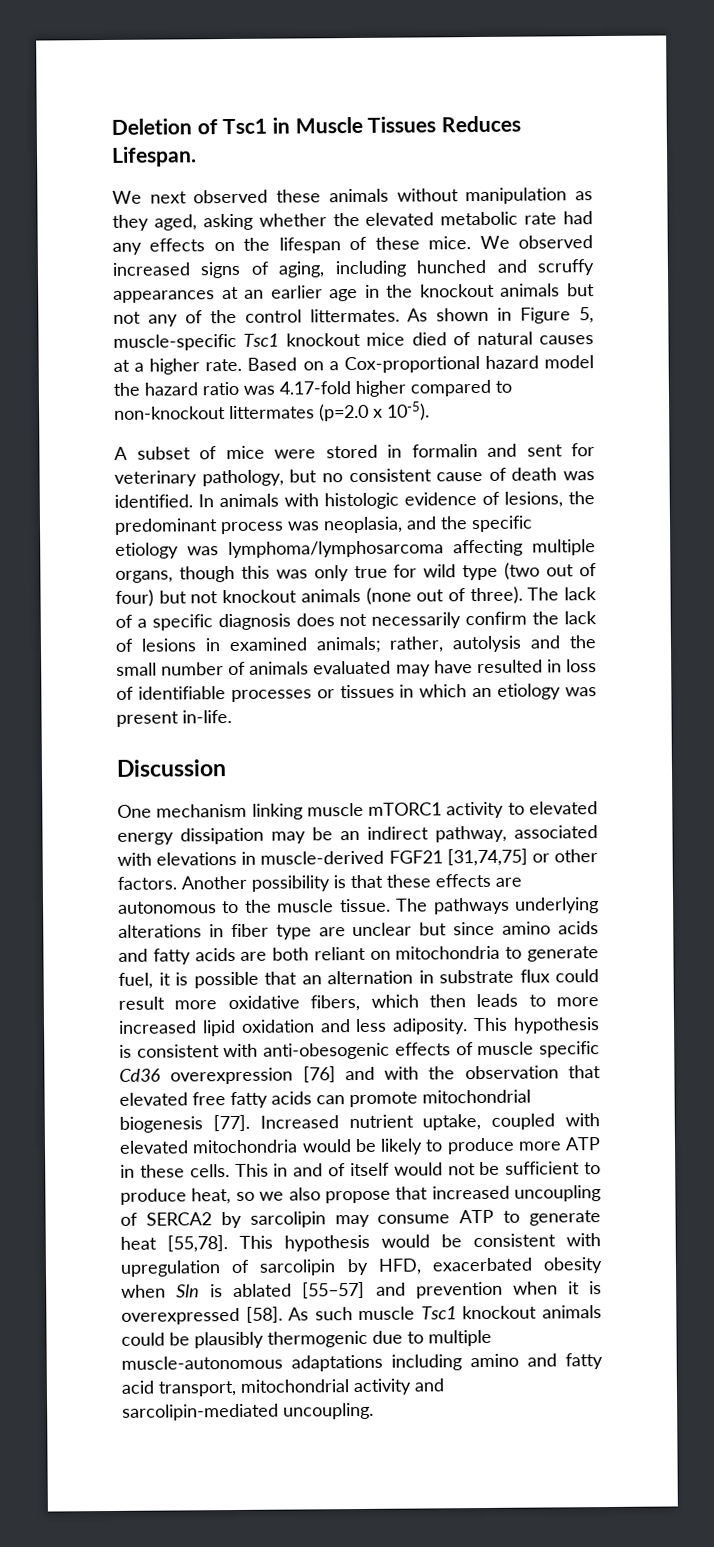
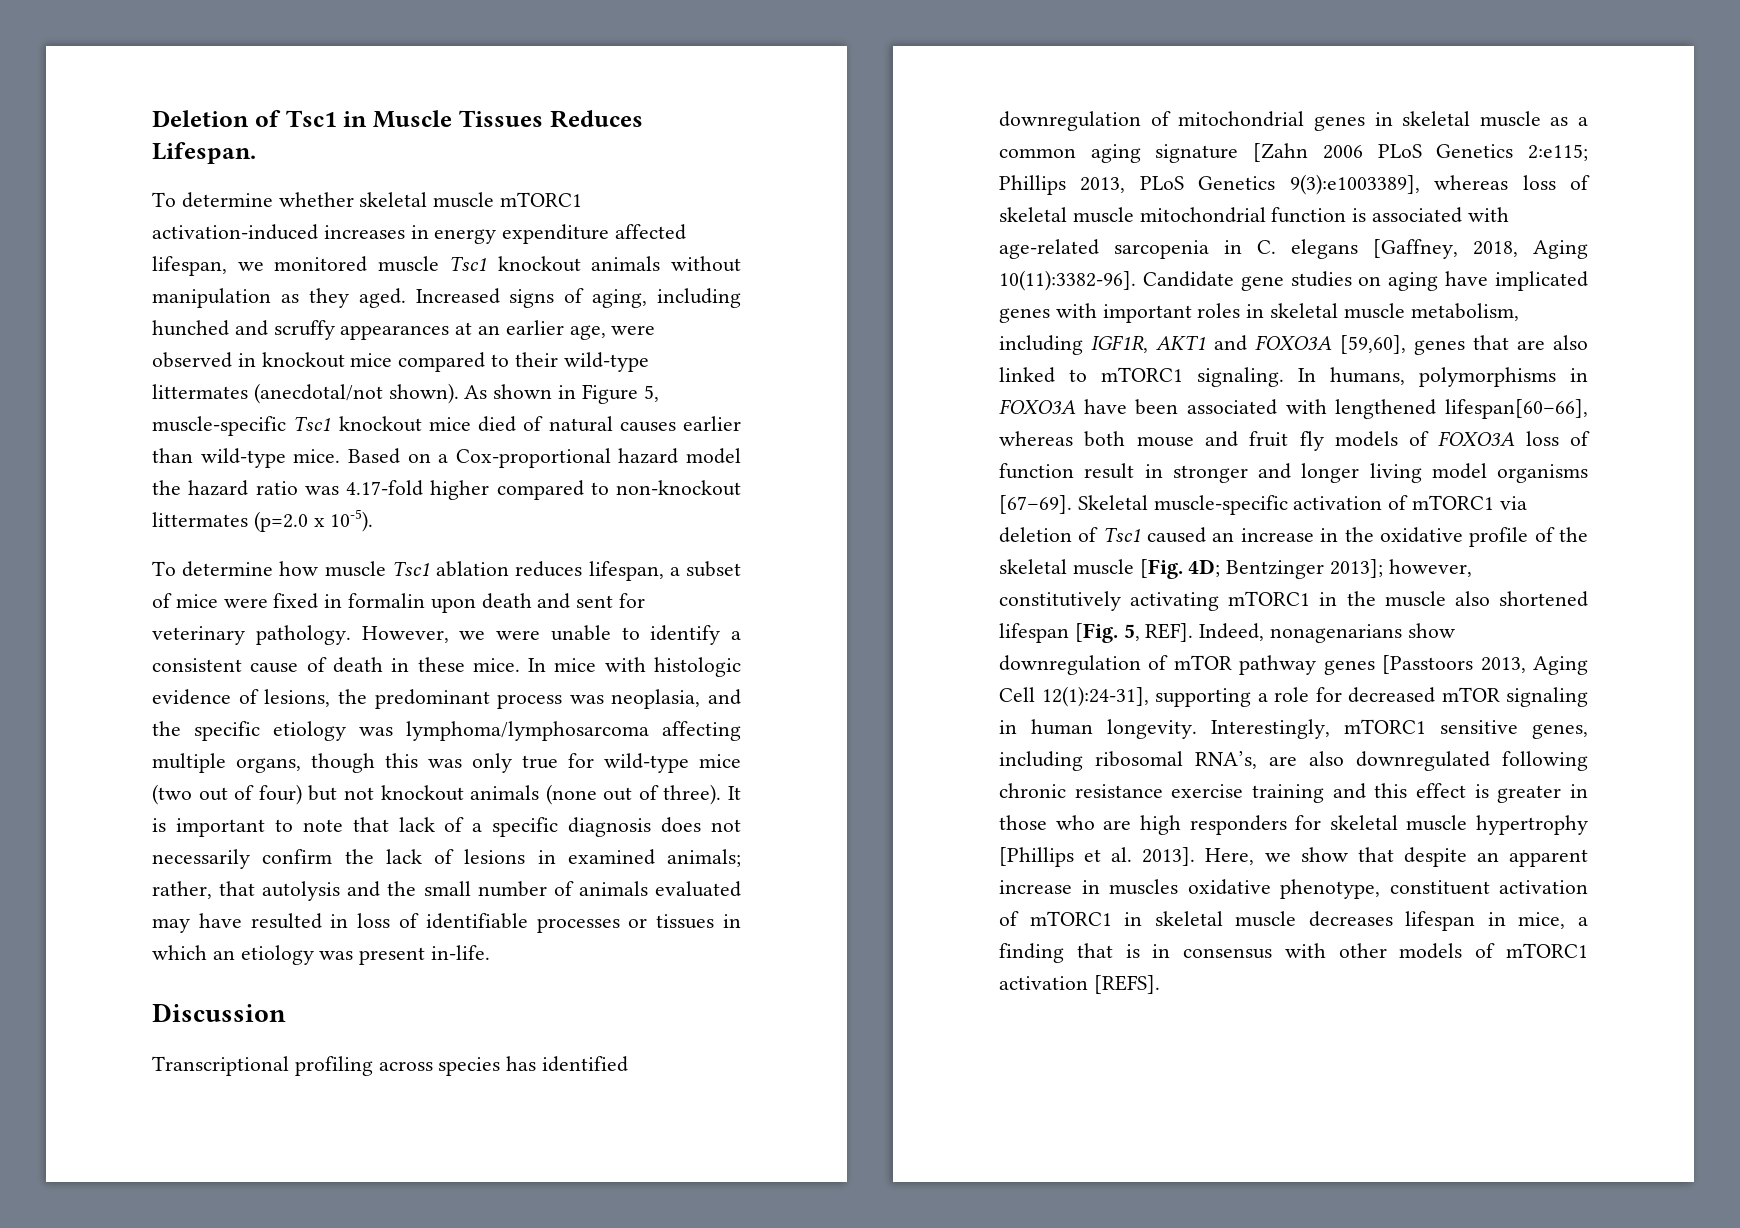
[112,189,322,204] We next observed these -> [152,192,583,208] [152,224,687,244] [152,256,581,276] To determine whether skeletal muscle mTORC1 activation-induced increases in energy expenditure affected lifespan, we monitored muscle Tsc1 knockout
[153,211,593,231] [112,235,593,255] [112,262,190,276] aged, asking whether the elevated metabolic rate had any effects on the lifespan of these mice. We observed increased -> [358,288,500,308] aged. Increased
[329,283,595,302] [113,308,400,327] age in the knockout animals but not any of the control littermates. -> [569,325,656,340] [152,352,649,372] [152,383,459,404] age, were observed in knockout mice compared to their wild-type littermates (anecdotal/not shown).
[113,358,243,375] at a higher rate. -> [683,416,741,431] [152,448,341,468] earlier than wild-type mice.
[114,446,128,460] A -> [152,561,680,581] To determine how muscle Tsc1 ablation reduces lifespan, a
[325,444,378,459] stored -> [273,593,319,609] fixed
(478, 451) none -> [430,593,532,613] upon death
[201,467,595,487] [114,493,279,508] pathology, but no consistent cause of death was identified. In animals -> [255,625,741,645] [152,657,597,673] pathology. However, we were unable to identify a consistent cause of death in these mice. In mice
[423,564,499,581] wild type -> [604,753,741,773] wild-type mice
[527,587,560,601] The -> [728,786,741,800] [152,817,389,837] It is important to note that
(445, 644) none -> [219,881,256,896] that
[117,801,598,820] [117,825,598,845] [117,848,599,867] [117,873,522,892] [118,897,599,915] [118,921,600,940] [118,945,599,965] [118,969,599,989] [118,993,599,1012] [118,1017,600,1037] [119,1041,600,1060] [119,1065,601,1085] [119,1089,531,1109] [119,1113,600,1133] [119,1137,601,1155] [120,1161,601,1178] [120,1185,601,1205] [120,1209,601,1229] [120,1233,601,1253] [120,1257,603,1277] [121,1281,602,1299] [121,1305,602,1325] [121,1329,492,1349] [121,1353,603,1372] [121,1378,444,1397] [122,1402,374,1421] One mechanism linking muscle mTORC1 activity to elevated energy dissipation may be an indirect pathway, associated with elevations in muscle-derived FGF21 [31,74,75] or other factors. Another possibility is that these effects are autonomous to the muscle tissue. The pathways underlying alterations in fiber type are unclear but since amino acids and fatty acids are both reliant on mitochondria to generate fuel, it is possible that an alternation in substrate flux could result more oxidative fibers, which then leads to more increased lipid oxidation and less adiposity. This hypothesis is consistent with anti-obesogenic effects of muscle specific Cd36 overexpression [76] and with the observation that elevated free fatty acids can promote mitochondrial biogenesis [77]. Increased nutrient uptake, coupled with elevated mitochondria would be likely to produce more ATP in these cells. This in and of itself would not be sufficient to produce heat, so we also propose that increased uncoupling of SERCA2 by sarcolipin may consume ATP to generate heat [55,78]. This hypothesis would be consistent with upregulation of sarcolipin by HFD, exacerbated obesity when Sln is ablated [55–57] and prevention when it is overexpressed [58]. As such muscle Tsc1 knockout animals could be plausibly thermogenic due to multiple muscle-autonomous adaptations including amino and fatty acid transport, mitochondrial activity and sarcolipin-mediated uncoupling. -> [152,1056,629,1076] [999,111,1588,131] [999,143,1588,163] [999,174,1590,195] [999,207,1509,223] [999,239,1588,259] [999,270,1588,291] [999,303,1519,323] [999,335,1588,355] [999,367,1588,387] [999,399,1588,419] [999,431,1590,451] [999,463,1588,483] [999,495,1527,515] [999,527,1588,547] [999,559,1472,579] [999,591,1588,611] [999,623,1455,643] [999,655,1588,675] [999,686,1588,707] [999,719,1588,739] [999,751,1588,771] [999,783,1588,803] [999,815,1588,835] [999,847,1588,867] [999,879,1588,899] [999,911,1588,931] [999,943,1588,963] [999,975,1160,994] Transcriptional profiling across species has identified downregulation of mitochondrial genes in skeletal muscle as a common aging signature [Zahn 2006 PLoS Genetics 2:e115; Phillips 2013, PLoS Genetics 9(3):e1003389], whereas loss of skeletal muscle mitochondrial function is associated with age-related sarcopenia in C. elegans [Gaffney, 2018, Aging 10(11):3382-96]. Candidate gene studies on aging have implicated genes with important roles in skeletal muscle metabolism, including IGF1R, AKT1 and FOXO3A [59,60], genes that are also linked to mTORC1 signaling. In humans, polymorphisms in FOXO3A have been associated with lengthened lifespan[60–66], whereas both mouse and fruit fly models of FOXO3A loss of function result in stronger and longer living model organisms [67–69]. Skeletal muscle-specific activation of mTORC1 via deletion of Tsc1 caused an increase in the oxidative profile of the skeletal muscle [Fig. 4D; Bentzinger 2013]; however, constitutively activating mTORC1 in the muscle also shortened lifespan [Fig. 5, REF]. Indeed, nonagenarians show downregulation of mTOR pathway genes [Passtoors 2013, Aging Cell 12(1):24-31], supporting a role for decreased mTOR signaling in human longevity. Interestingly, mTORC1 sensitive genes, including ribosomal RNA’s, are also downregulated following chronic resistance exercise training and this effect is greater in those who are high responders for skeletal muscle hypertrophy [Phillips et al. 2013]. Here, we show that despite an apparent increase in muscles oxidative phenotype, constituent activation of mTORC1 in skeletal muscle decreases lifespan in mice, a finding that is in consensus with other models of mTORC1 activation [REFS].

